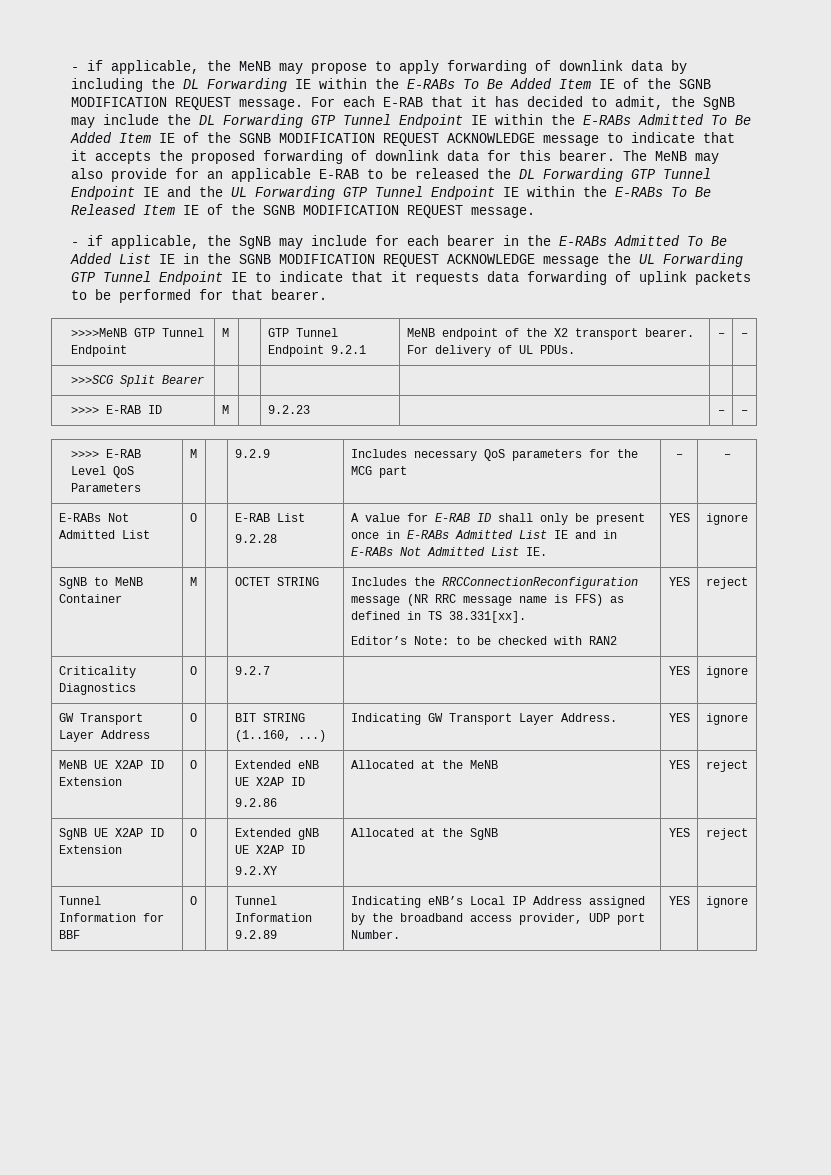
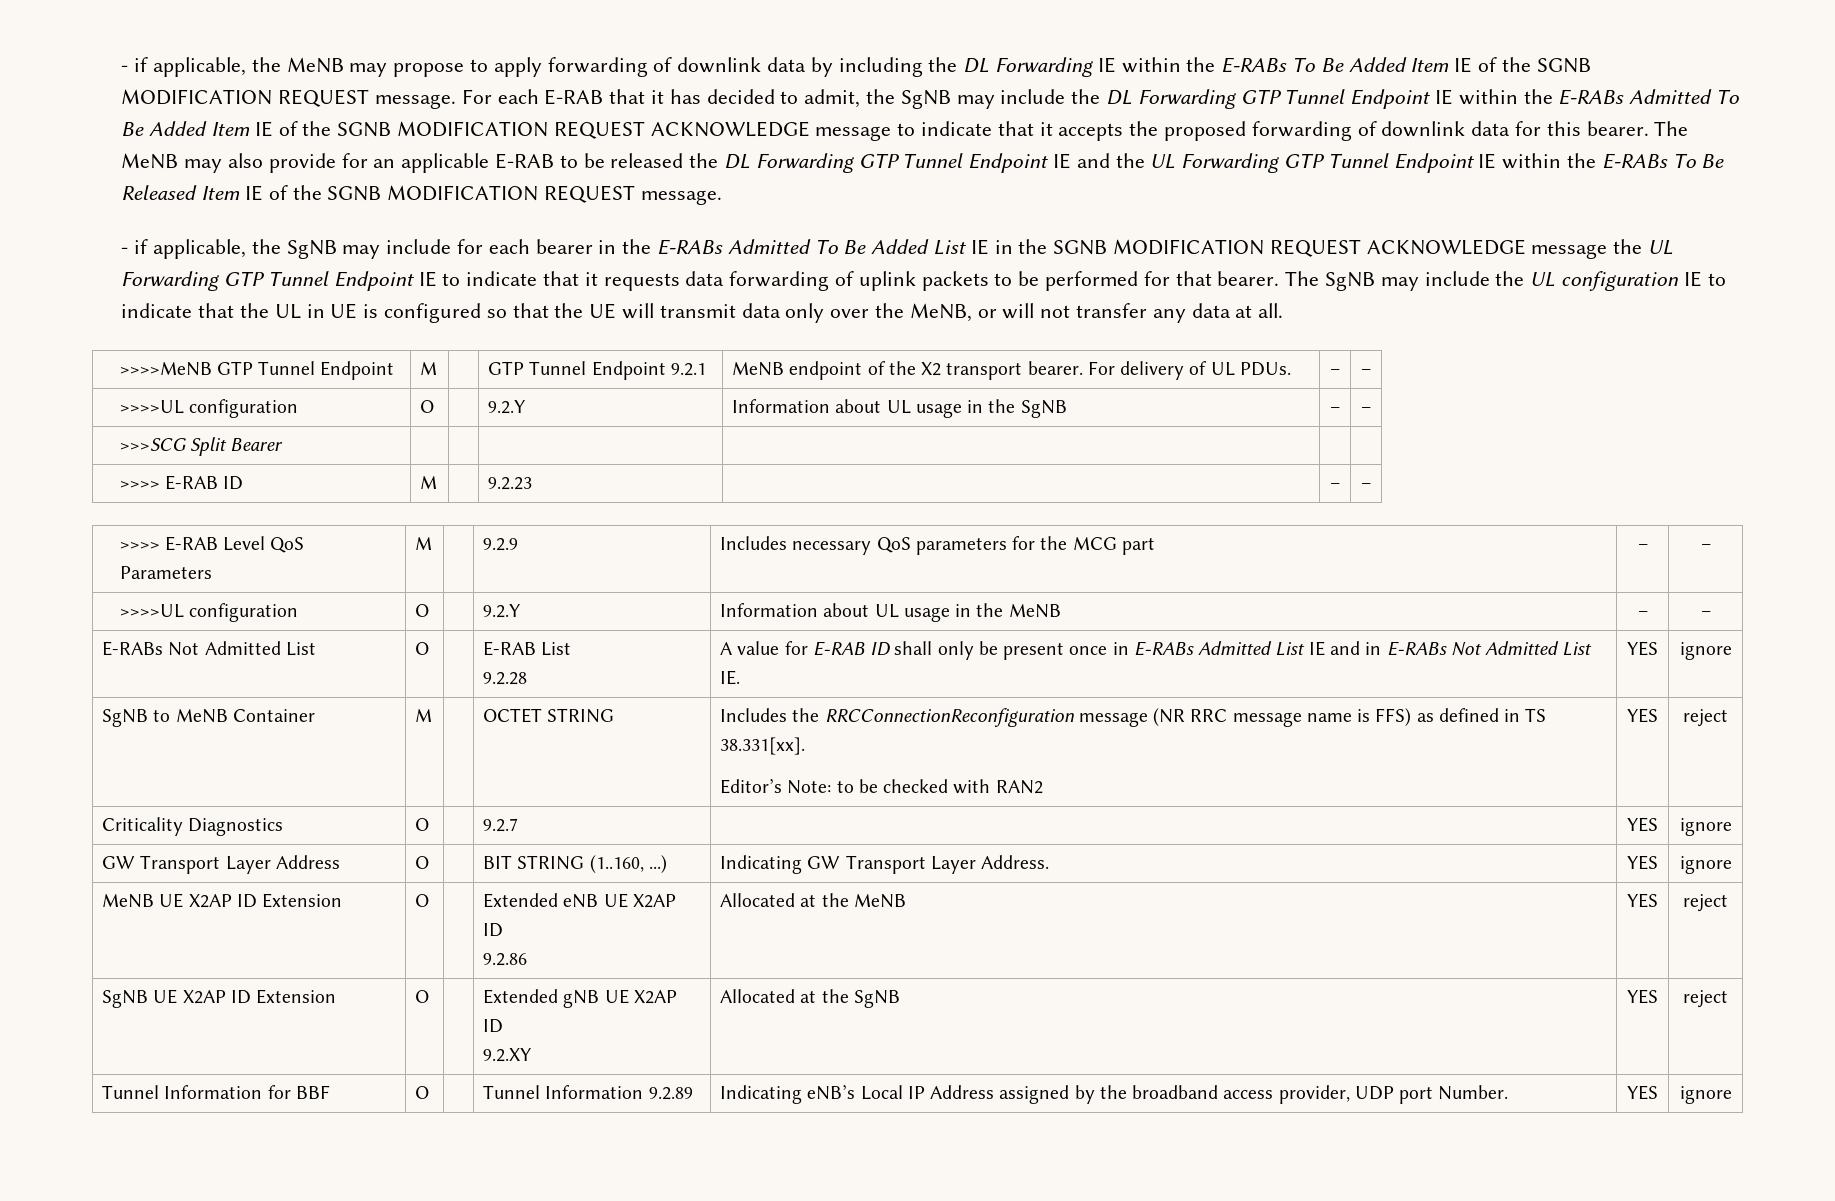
(327, 294) none -> [1285,271,1726,291] [121,303,1284,323] The SgNB may include the UL configuration IE to indicate that the UL in UE is configured so that the UE will transmit data only over the MeNB, or will not transfer any data at all.
(748, 335) none -> [119,399,298,418] [420,400,435,413] [488,400,526,414] [732,399,1067,418] [1330,407,1340,413] [1361,407,1371,413] // >>>>UL configuration | O | | 9.2.Y | Information about UL usage in the SgNB | – | –
(731, 456) none -> [119,603,298,622] [415,604,430,617] [483,604,521,618] [720,603,1061,622] [1637,611,1648,617] [1700,611,1711,617] // >>>>UL configuration | O | | 9.2.Y | Information about UL usage in the MeNB | – | –

